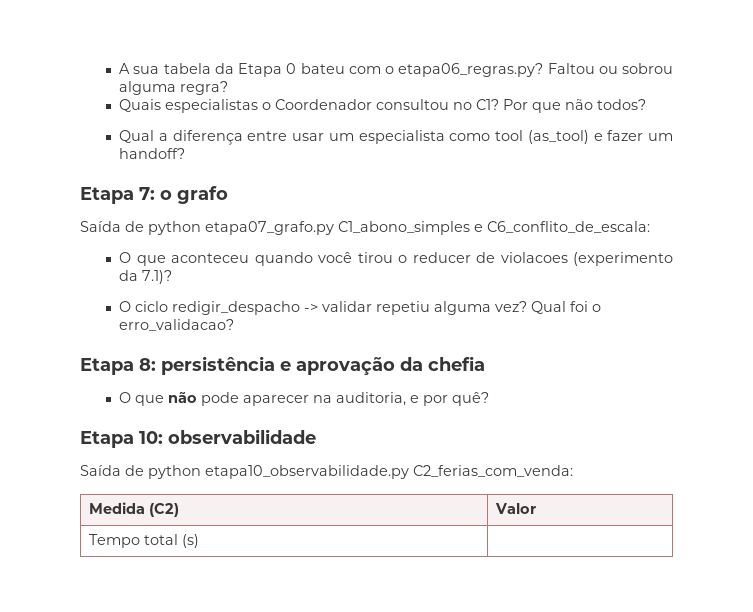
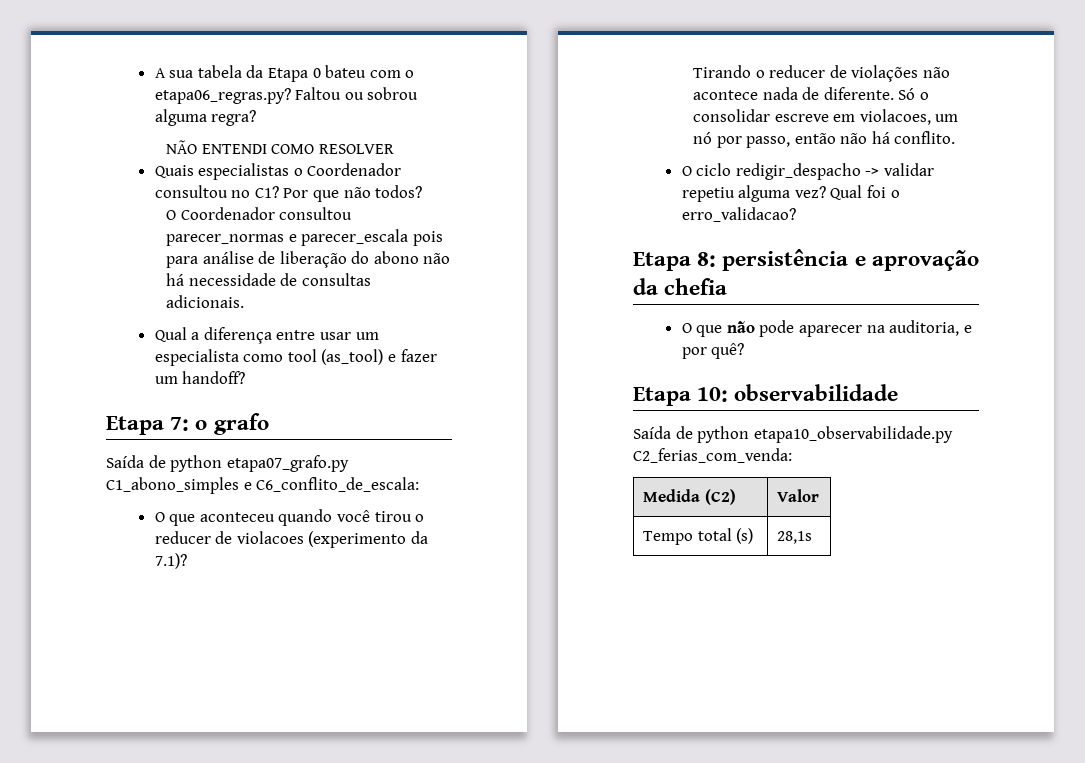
(229, 88) none -> [165,140,394,154] // NÃO ENTENDI COMO RESOLVER
(647, 104) none -> [165,207,353,220] [165,229,443,246] [165,251,451,268] [165,273,371,286] [165,295,244,308] // O Coordenador consultou parecer_normas e parecer_escala pois para análise de liberação do abono não há necessidade de consultas adicionais.
(173, 277) none -> [692,65,950,82] [692,87,929,100] [692,109,959,125] [692,131,956,148] // Tirando o reducer de violações não acontece nada de diferente. Só o consolidar escreve em violacoes, um nó por passo, então não há conflito.
(200, 541) none -> [777,531,813,544] 28,1s

